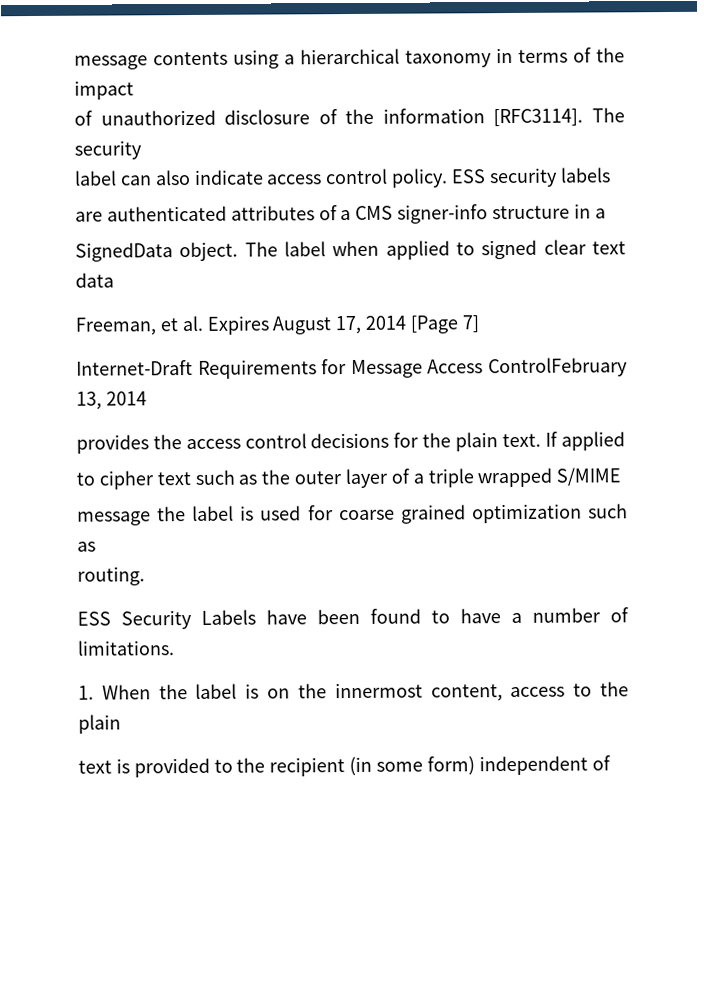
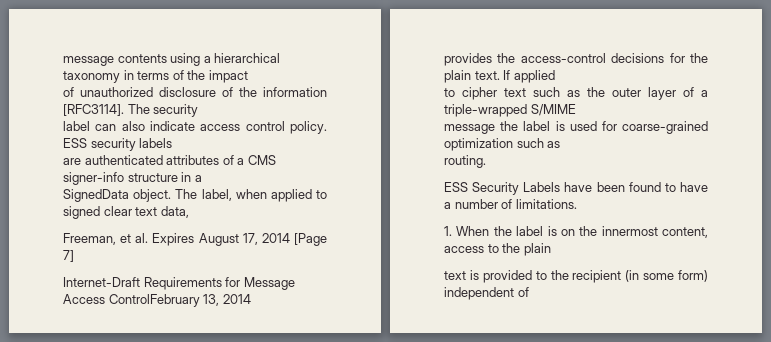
[284,241,326,257] label -> [201,189,232,201] label,
[75,272,114,288] data -> [160,206,189,218] data,
[185,433,307,450] access control -> [520,53,606,63] access-control
[427,467,553,488] triple wrapped -> [444,104,527,117] triple-wrapped
[338,504,466,524] coarse grained -> [622,121,708,134] coarse-grained

